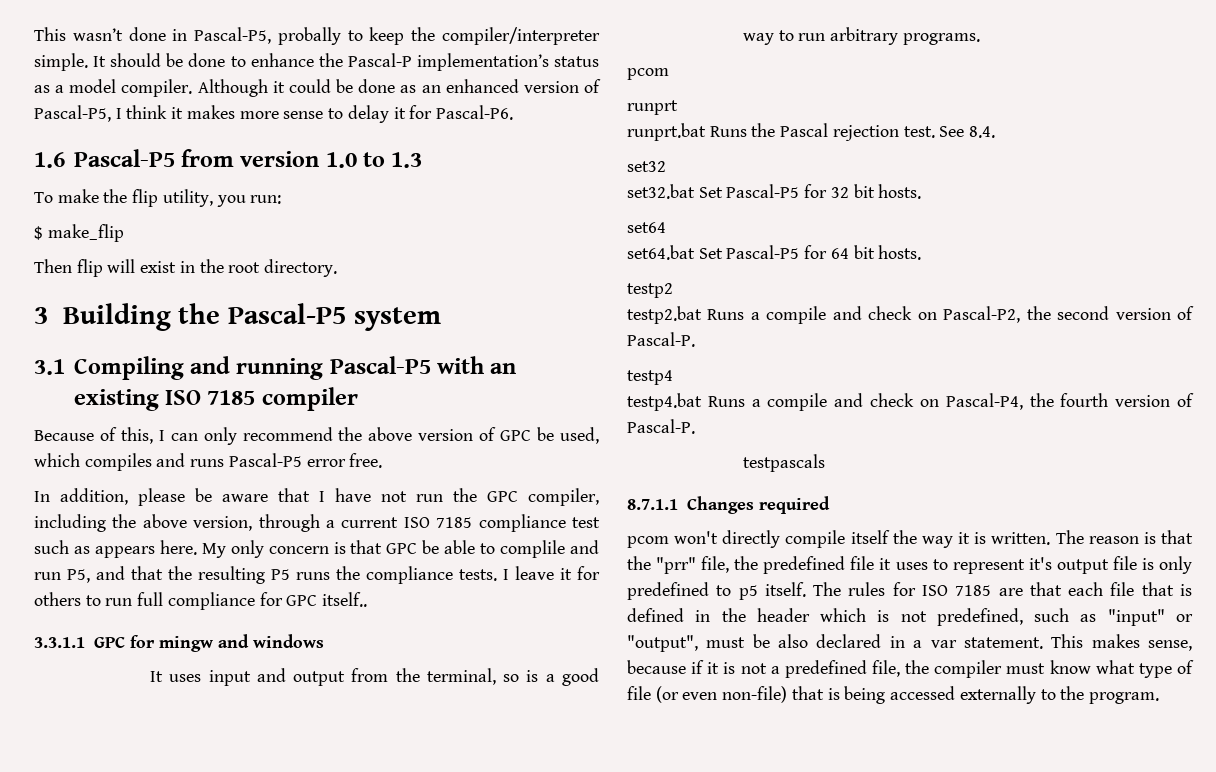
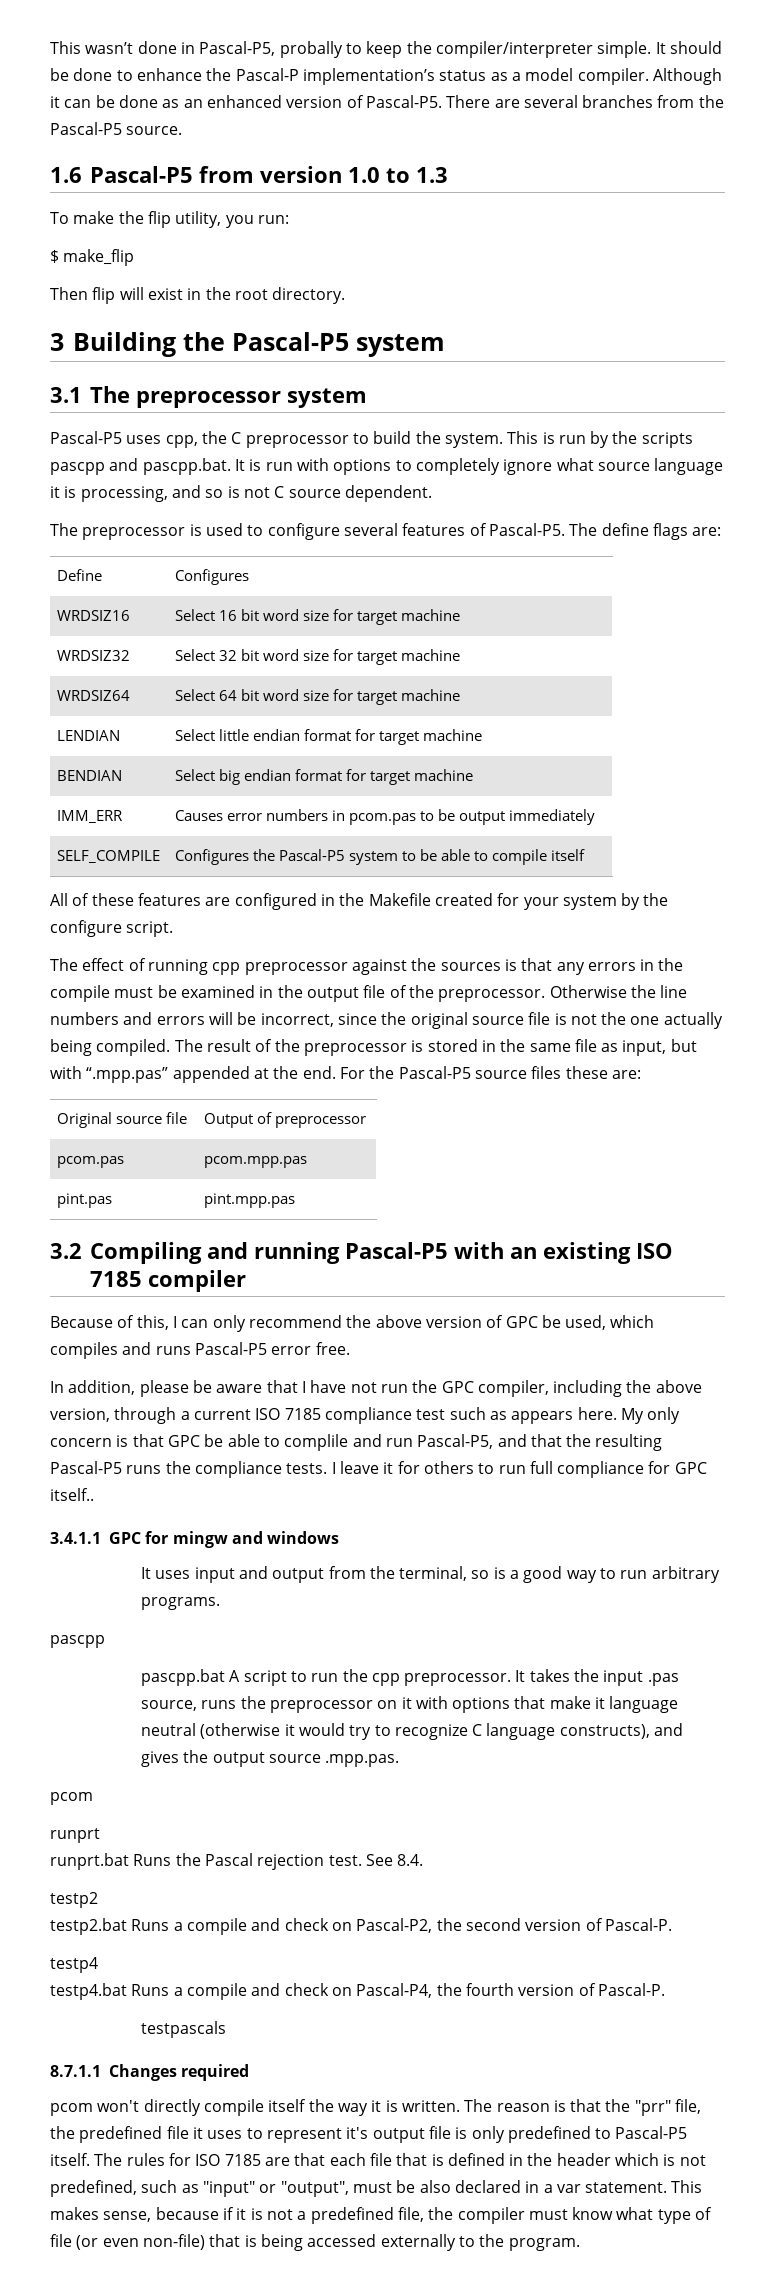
[288,79,331,93] could -> [64,99,92,108] can
[34,105,513,123] Pascal-P5, I think it makes more sense to delay it for Pascal-P6. -> [365,95,724,108] [50,122,183,135] Pascal-P5. There are several branches from the Pascal-P5 source.
(65, 367) none -> [90,386,367,408] [50,431,693,448] [50,458,724,475] [50,485,432,502] [50,523,722,540] [57,569,103,581] [175,569,250,585] [57,610,131,621] [175,609,461,625] [57,650,131,661] [175,649,461,665] [57,690,131,701] [175,689,461,705] [57,730,121,741] [175,729,483,745] [57,770,123,781] [175,769,474,785] [57,810,124,823] [175,809,596,825] [57,850,161,863] [175,849,586,865] [50,893,669,910] [50,920,174,937] [50,958,684,975] [50,985,688,1002] [50,1012,723,1029] [50,1039,697,1056] [50,1066,641,1083] [57,1112,188,1128] [204,1112,367,1128] [57,1156,125,1168] [204,1156,308,1168] [57,1193,113,1208] [204,1193,296,1208] [50,1243,82,1259] The preprocessor system // Pascal-P5 uses cpp, the C preprocessor to build the system. This is run by the scripts pascpp and pascpp.bat. It is run with options to completely ignore what source language it is processing, and so is not C source dependent. // The preprocessor is used to configure several features of Pascal-P5. The define flags are: // Define | Configures // WRDSIZ16 | Select 16 bit word size for target machine // WRDSIZ32 | Select 32 bit word size for target machine // WRDSIZ64 | Select 64 bit word size for target machine // LENDIAN | Select little endian format for target machine // BENDIAN | Select big endian format for target machine // IMM_ERR | Causes error numbers in pcom.pas to be output immediately // SELF_COMPILE | Configures the Pascal-P5 system to be able to compile itself // All of these features are configured in the Makefile created for your system by the configure script. // The effect of running cpp preprocessor against the sources is that any errors in the compile must be examined in the output file of the preprocessor. Otherwise the line numbers and errors will be incorrect, since the original source file is not the one actually being compiled. The result of the preprocessor is stored in the same file as input, but with “.mpp.pas” appended at the end. For the Pascal-P5 source files these are: // Original source file | Output of preprocessor // pcom.pas | pcom.mpp.pas // pint.pas | pint.mpp.pas // 3.2
[67,569,90,583] P5, -> [417,1434,494,1449] Pascal-P5,
[271,569,290,580] P5 -> [50,1461,122,1474] Pascal-P5
[34,637,85,648] 3.3.1.1 -> [50,1532,101,1544] 3.4.1.1
(980, 39) none -> [50,1635,105,1648] [140,1669,679,1686] [140,1696,679,1713] [140,1723,684,1740] [140,1750,400,1767] // pascpp // pascpp.bat A script to run the cpp preprocessor. It takes the input .pas source, runs the preprocessor on it with options that make it language neutral (otherwise it would try to recognize C language constructs), and gives the output source .mpp.pas.
[627,161,666,172] [627,184,922,199] [627,222,666,233] [627,245,922,260] // set32 // set32.bat Set Pascal-P5 for 32 bit hosts. // set64 // set64.bat Set Pascal-P5 for 64 bit hosts. -> (424, 1860) none
[738,585,758,600] p5 -> [615,2126,688,2139] Pascal-P5

